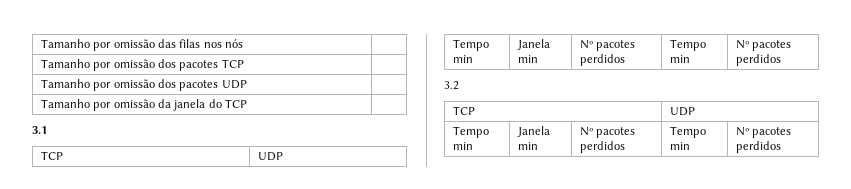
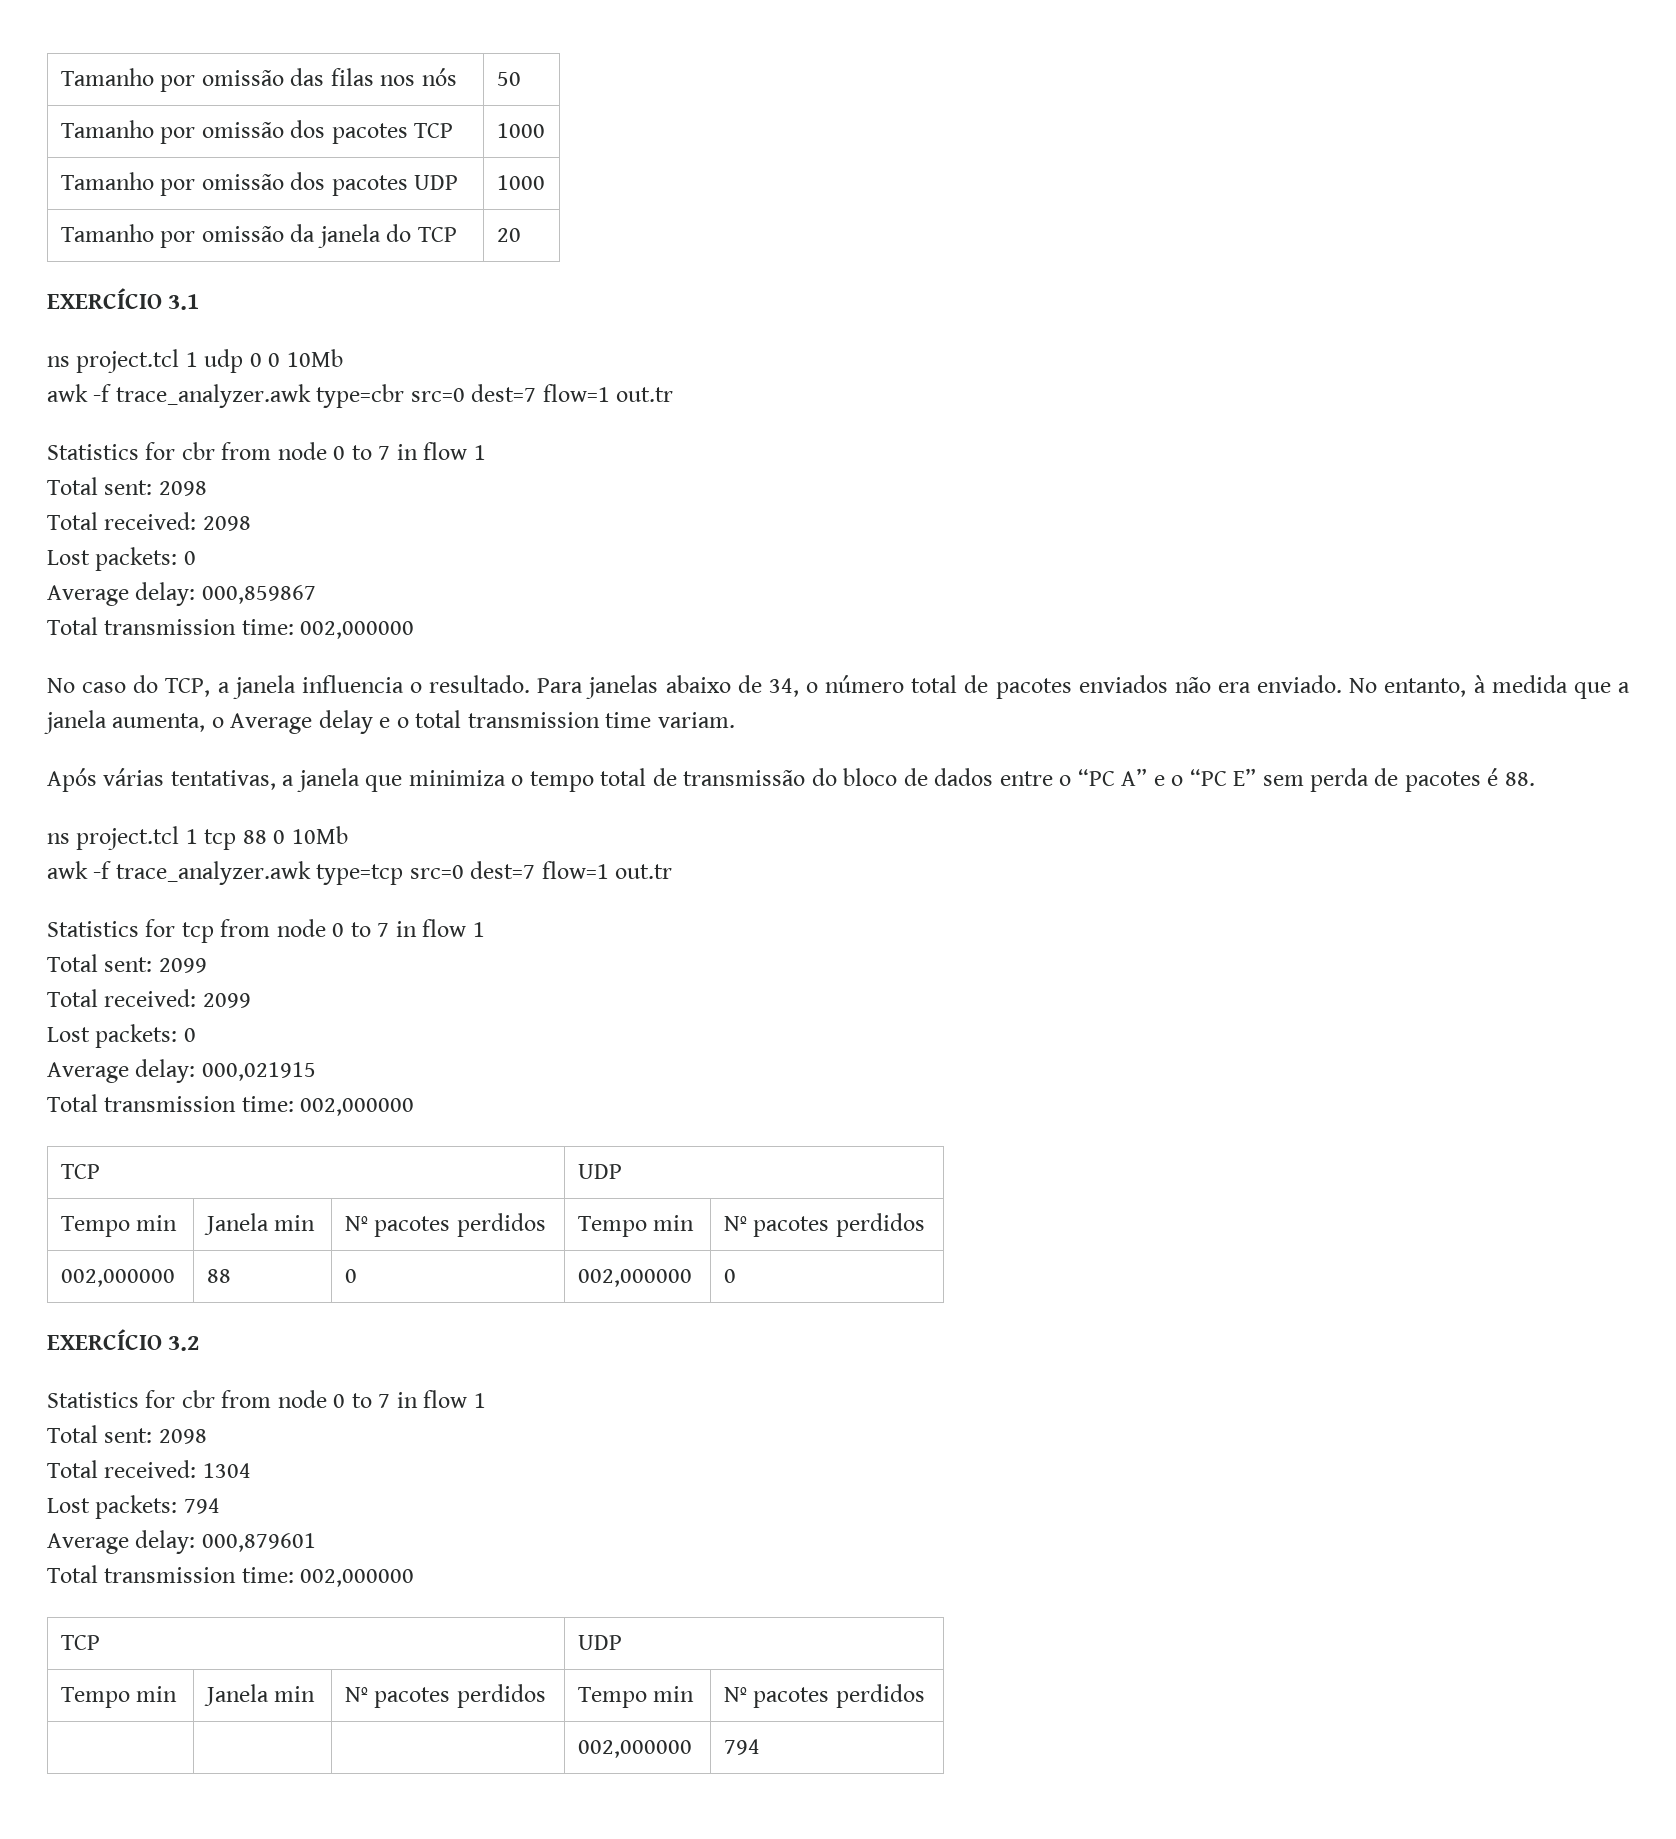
(244, 43) none -> [496,72,521,86] 50
(244, 63) none -> [496,123,545,138] 1000
(247, 84) none -> [496,175,545,190] 1000
(248, 103) // -> [496,228,521,242] [47,288,162,309] 20 // EXERCÍCIO
(47, 130) none -> [47,349,343,373] [47,384,674,408] [47,442,486,460] [47,477,207,496] [47,512,251,531] [47,547,196,571] [47,582,316,606] [47,617,415,639] [47,675,1630,699] [44,710,735,734] [47,768,1535,792] [47,826,348,850] [47,861,673,885] [47,919,485,943] [47,954,207,973] [47,989,251,1008] [47,1024,196,1048] [47,1059,316,1083] [47,1094,415,1116] // ns project.tcl 1 udp 0 0 10Mb // awk -f trace_analyzer.awk type=cbr src=0 dest=7 flow=1 out.tr // Statistics for cbr from node 0 to 7 in flow 1 // Total sent: 2098 // Total received: 2098 // Lost packets: 0 // Average delay: 000,859867 // Total transmission time: 002,000000 // No caso do TCP, a janela influencia o resultado. Para janelas abaixo de 34, o número total de pacotes enviados não era enviado. No entanto, à medida que a janela aumenta, o Average delay e o total transmission time variam. // Após várias tentativas, a janela que minimiza o tempo total de transmissão do bloco de dados entre o “PC A” e o “PC E” sem perda de pacotes é 88. // ns project.tcl 1 tcp 88 0 10Mb // awk -f trace_analyzer.awk type=tcp src=0 dest=7 flow=1 out.tr // Statistics for tcp from node 0 to 7 in flow 1 // Total sent: 2099 // Total received: 2099 // Lost packets: 0 // Average delay: 000,021915 // Total transmission time: 002,000000
[444,81,459,90] // 3.2 -> [60,1269,175,1287] [206,1269,231,1283] [344,1269,357,1283] [577,1269,692,1287] [723,1269,736,1283] [47,1329,200,1351] [47,1390,486,1408] [47,1425,207,1444] [47,1460,251,1478] [47,1495,220,1519] [47,1530,316,1554] [47,1565,415,1587] // 002,000000 | 88 | 0 | 002,000000 | 0 // EXERCÍCIO 3.2 // Statistics for cbr from node 0 to 7 in flow 1 // Total sent: 2098 // Total received: 1304 // Lost packets: 794 // Average delay: 000,879601 // Total transmission time: 002,000000
(781, 147) none -> [577,1740,692,1758] [723,1739,760,1755] // | | | 002,000000 | 794

